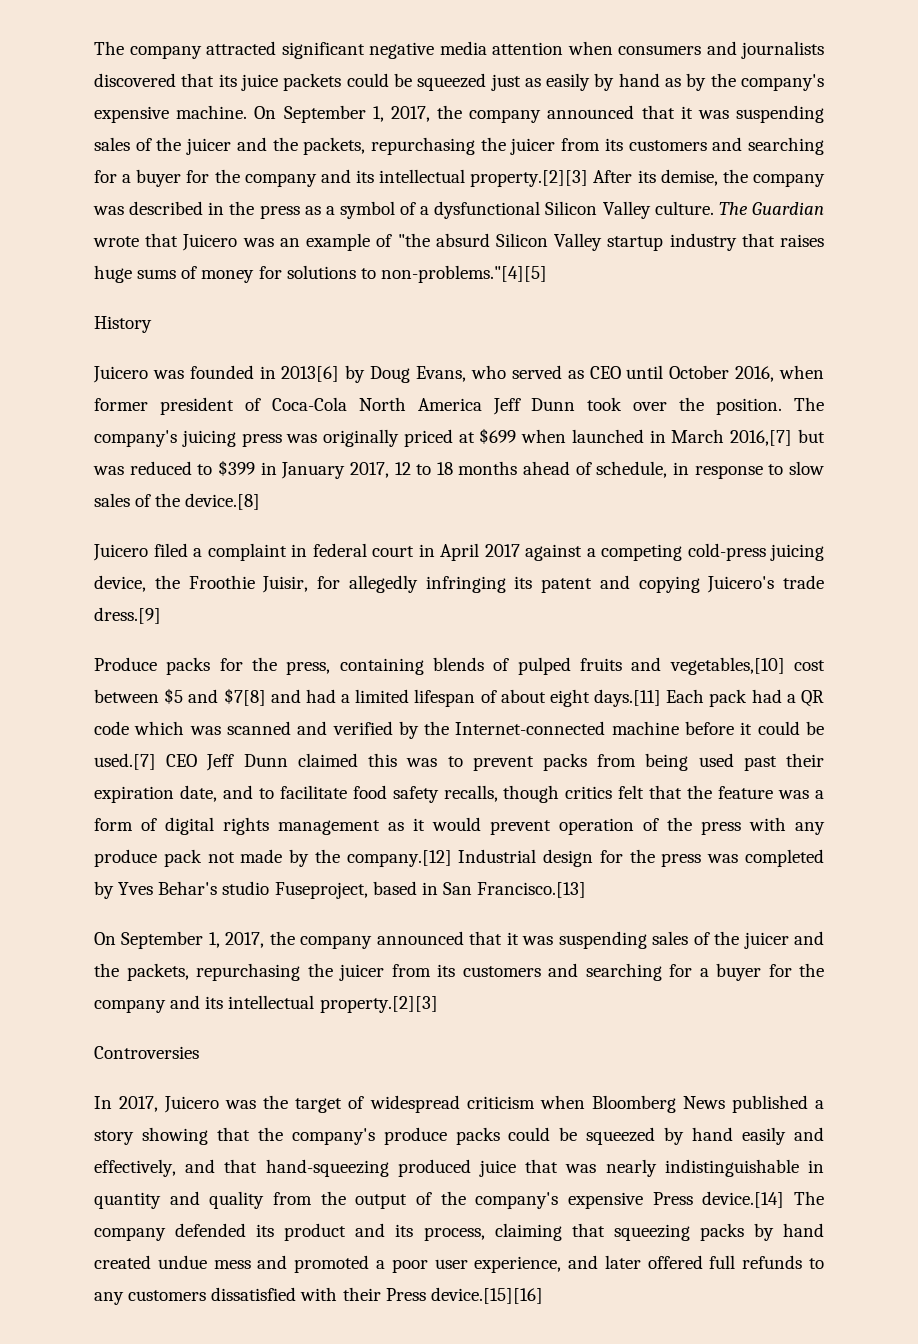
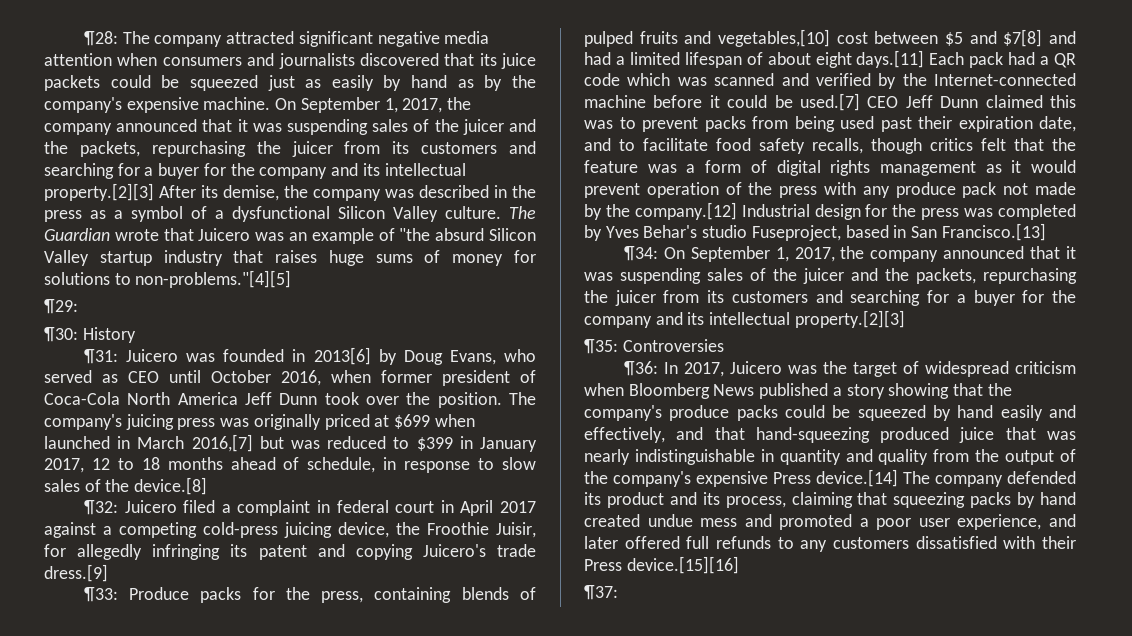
(94, 48) none -> [83,31,118,46] ¶28:
(547, 274) none -> [44,299,78,314] [44,327,78,342] ¶29: // ¶30:
(152, 324) none -> [83,349,118,364] ¶31:
(261, 501) none -> [83,500,118,515] ¶32:
(161, 615) none -> [83,587,118,602] ¶33:
(587, 890) none -> [623,246,658,261] ¶34:
(438, 1004) none -> [584,339,618,354] ¶35:
(199, 1052) none -> [623,361,658,376] ¶36:
(543, 1295) none -> [584,585,618,600] // ¶37:

